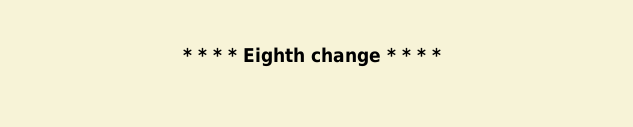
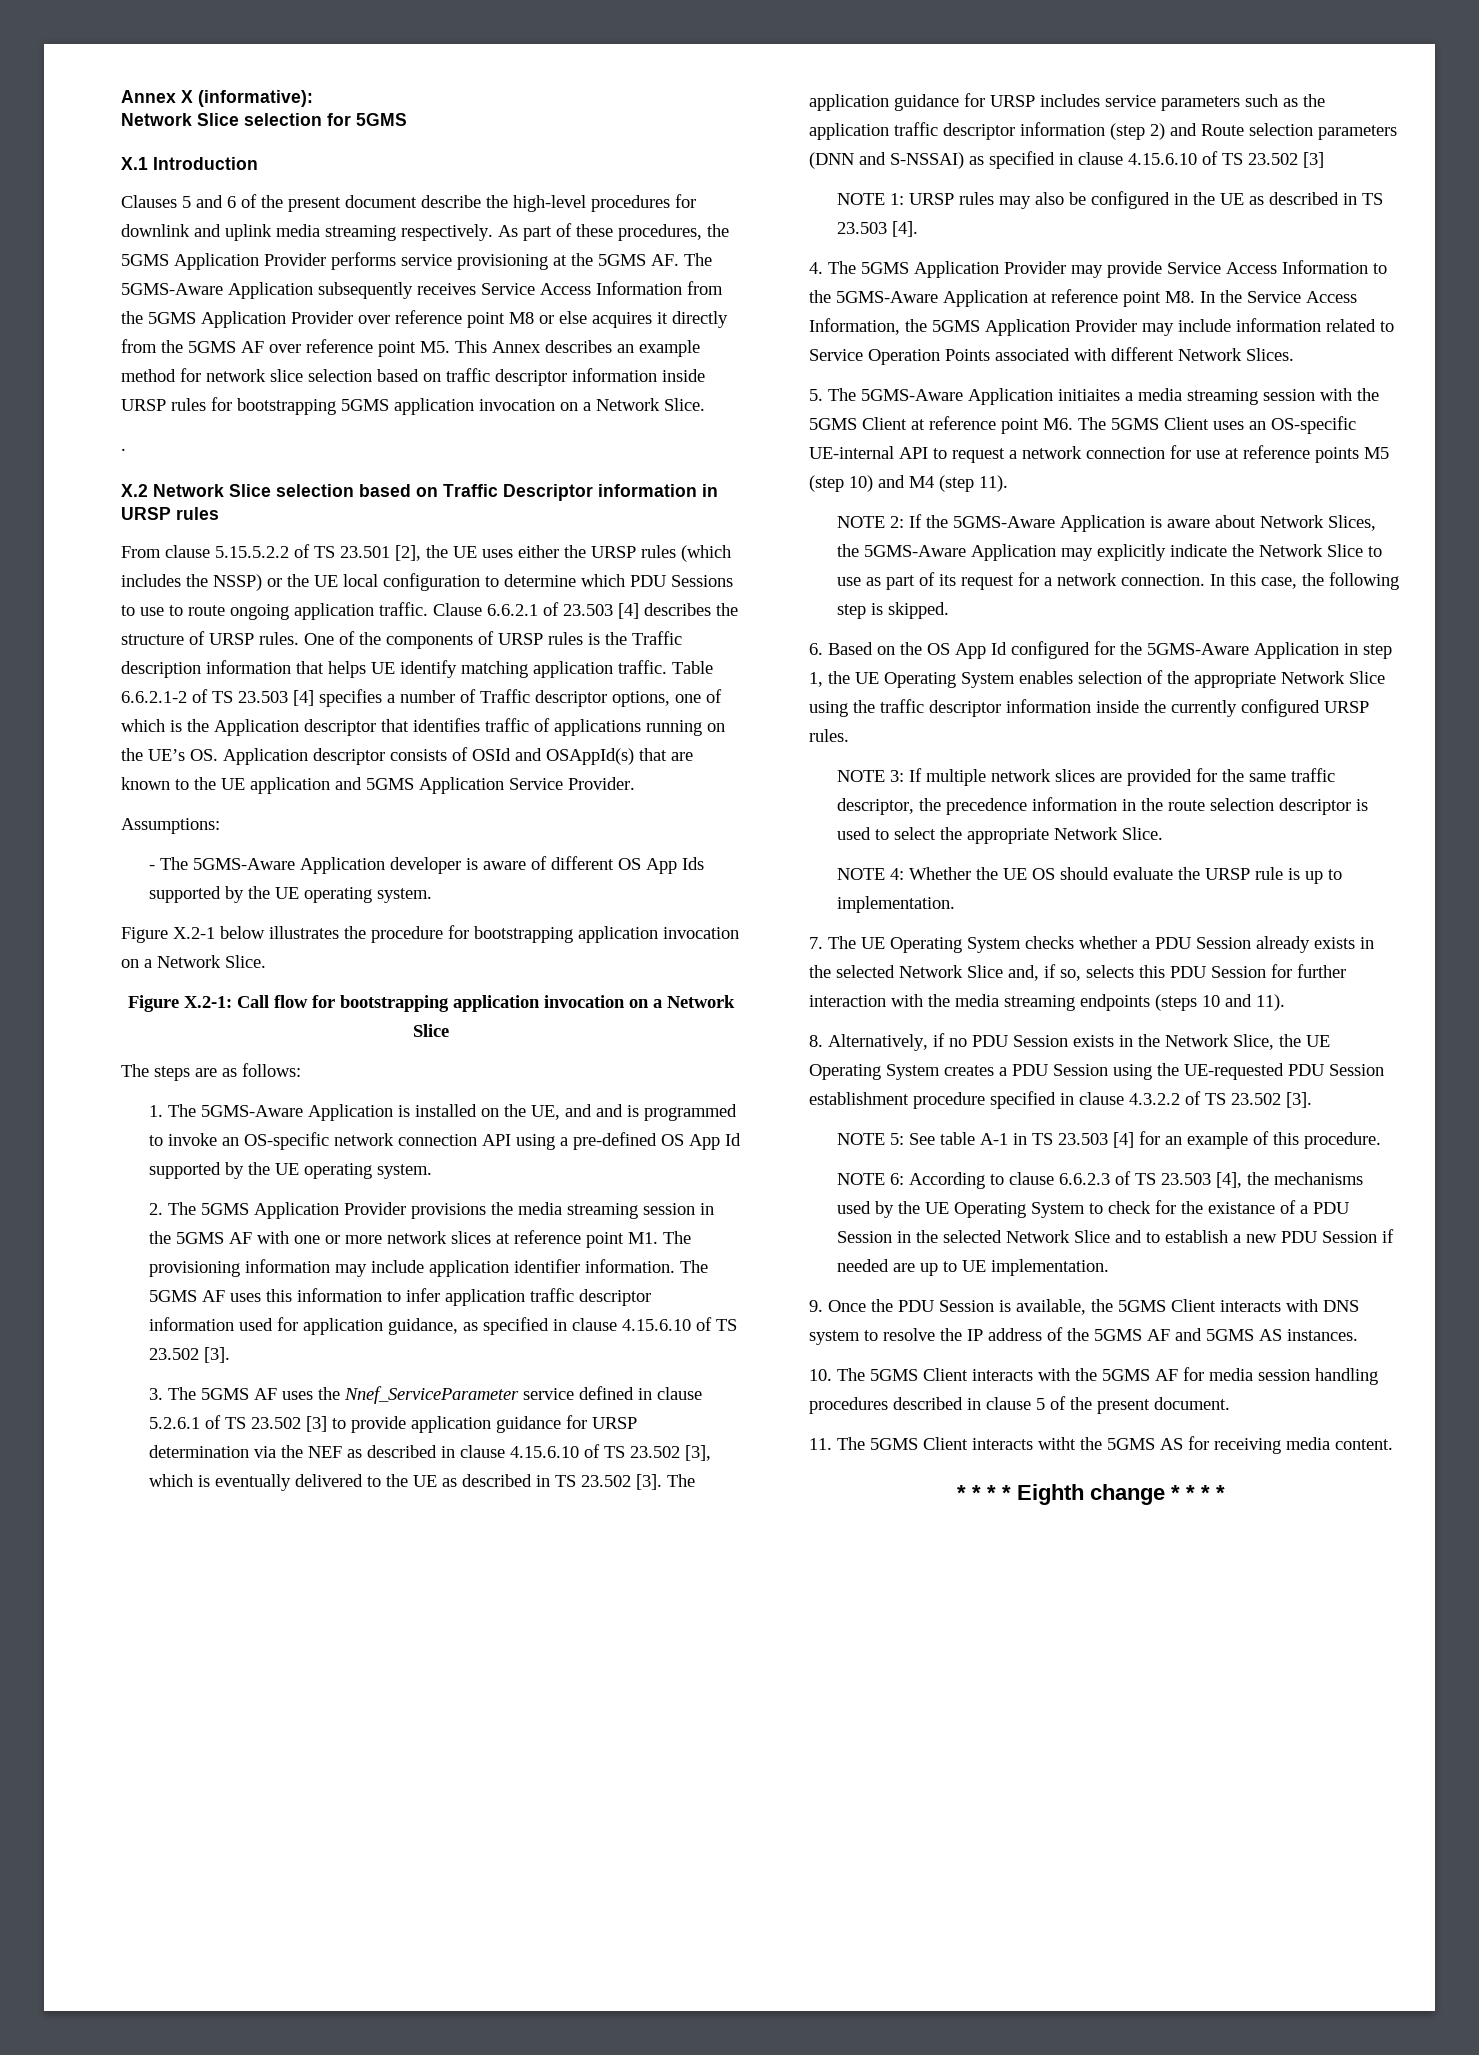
(183, 54) none -> [121,90,313,107] [121,113,407,126] [121,157,258,170] [121,194,696,212] [121,223,729,241] [121,252,712,270] [121,281,723,299] [121,310,728,328] [121,339,700,357] [121,368,705,386] [121,397,705,415] [121,448,126,451] [121,484,718,501] [121,507,219,520] [121,544,731,562] [121,573,733,591] [121,602,738,620] [121,631,682,649] [121,660,713,678] [121,689,722,707] [121,718,725,736] [121,747,693,765] [121,777,635,794] [121,818,220,834] [148,856,704,874] [148,886,432,903] [121,925,739,943] [121,955,266,968] [127,995,735,1012] [412,1024,449,1037] [121,1063,301,1081] [148,1104,737,1121] [148,1132,741,1150] [148,1162,432,1179] [148,1202,714,1219] [148,1230,691,1248] [148,1259,708,1277] [148,1288,651,1306] [148,1317,737,1335] [148,1347,230,1363] [148,1386,702,1404] [148,1415,637,1433] [148,1444,711,1461] [148,1474,695,1491] [808,93,1325,111] [808,122,1397,140] [808,151,1324,169] [836,191,1383,209] [836,221,918,237] [808,260,1387,278] [808,289,1357,307] [808,318,1394,336] [808,347,1294,365] [808,388,1379,405] [808,416,1356,434] [808,445,1389,463] [808,475,1008,492] [836,514,1376,532] [836,544,1382,561] [836,572,1399,590] [836,602,949,619] [808,641,1392,659] [808,670,1385,688] [808,699,1369,717] [808,729,849,742] [836,768,1335,786] [836,797,1368,815] [836,827,1163,844] [836,867,1342,884] [836,896,955,913] [808,936,1374,953] [808,964,1346,981] [808,994,1285,1011] [808,1033,1330,1051] [808,1063,1384,1080] [808,1091,1312,1109] [836,1131,1381,1149] [836,1171,1363,1189] [836,1200,1349,1218] [836,1229,1394,1243] [836,1259,1109,1276] [808,1299,1359,1315] [808,1327,1358,1345] [808,1367,1378,1385] [808,1396,1230,1414] [808,1436,1393,1454] Annex X (informative): // Network Slice selection for 5GMS // X.1 Introduction // Clauses 5 and 6 of the present document describe the high-level procedures for downlink and uplink media streaming respectively. As part of these procedures, the 5GMS Application Provider performs service provisioning at the 5GMS AF. The 5GMS-Aware Application subsequently receives Service Access Information from the 5GMS Application Provider over reference point M8 or else acquires it directly from the 5GMS AF over reference point M5. This Annex describes an example method for network slice selection based on traffic descriptor information inside URSP rules for bootstrapping 5GMS application invocation on a Network Slice. // . // X.2 Network Slice selection based on Traffic Descriptor information in URSP rules // From clause 5.15.5.2.2 of TS 23.501 [2], the UE uses either the URSP rules (which includes the NSSP) or the UE local configuration to determine which PDU Sessions to use to route ongoing application traffic. Clause 6.6.2.1 of 23.503 [4] describes the structure of URSP rules. One of the components of URSP rules is the Traffic description information that helps UE identify matching application traffic. Table 6.6.2.1-2 of TS 23.503 [4] specifies a number of Traffic descriptor options, one of which is the Application descriptor that identifies traffic of applications running on the UE’s OS. Application descriptor consists of OSId and OSAppId(s) that are known to the UE application and 5GMS Application Service Provider. // Assumptions: // - The 5GMS-Aware Application developer is aware of different OS App Ids supported by the UE operating system. // Figure X.2-1 below illustrates the procedure for bootstrapping application invocation on a Network Slice. // Figure X.2-1: Call flow for bootstrapping application invocation on a Network Slice // The steps are as follows: // 1. The 5GMS-Aware Application is installed on the UE, and and is programmed to invoke an OS-specific network connection API using a pre-defined OS App Id supported by the UE operating system. // 2. The 5GMS Application Provider provisions the media streaming session in the 5GMS AF with one or more network slices at reference point M1. The provisioning information may include application identifier information. The 5GMS AF uses this information to infer application traffic descriptor information used for application guidance, as specified in clause 4.15.6.10 of TS 23.502 [3]. // 3. The 5GMS AF uses the Nnef_ServiceParameter service defined in clause 5.2.6.1 of TS 23.502 [3] to provide application guidance for URSP determination via the NEF as described in clause 4.15.6.10 of TS 23.502 [3], which is eventually delivered to the UE as described in TS 23.502 [3]. The application guidance for URSP includes service parameters such as the application traffic descriptor information (step 2) and Route selection parameters (DNN and S-NSSAI) as specified in clause 4.15.6.10 of TS 23.502 [3] // NOTE 1: URSP rules may also be configured in the UE as described in TS 23.503 [4]. // 4. The 5GMS Application Provider may provide Service Access Information to the 5GMS-Aware Application at reference point M8. In the Service Access Information, the 5GMS Application Provider may include information related to Service Operation Points associated with different Network Slices. // 5. The 5GMS-Aware Application initiaites a media streaming session with the 5GMS Client at reference point M6. The 5GMS Client uses an OS-specific UE-internal API to request a network connection for use at reference points M5 (step 10) and M4 (step 11). // NOTE 2: If the 5GMS-Aware Application is aware about Network Slices, the 5GMS-Aware Application may explicitly indicate the Network Slice to use as part of its request for a network connection. In this case, the following step is skipped. // 6. Based on the OS App Id configured for the 5GMS-Aware Application in step 1, the UE Operating System enables selection of the appropriate Network Slice using the traffic descriptor information inside the currently configured URSP rules. // NOTE 3: If multiple network slices are provided for the same traffic descriptor, the precedence information in the route selection descriptor is used to select the appropriate Network Slice. // NOTE 4: Whether the UE OS should evaluate the URSP rule is up to implementation. // 7. The UE Operating System checks whether a PDU Session already exists in the selected Network Slice and, if so, selects this PDU Session for further interaction with the media streaming endpoints (steps 10 and 11). // 8. Alternatively, if no PDU Session exists in the Network Slice, the UE Operating System creates a PDU Session using the UE-requested PDU Session establishment procedure specified in clause 4.3.2.2 of TS 23.502 [3]. // NOTE 5: See table A-1 in TS 23.503 [4] for an example of this procedure. // NOTE 6: According to clause 6.6.2.3 of TS 23.503 [4], the mechanisms used by the UE Operating System to check for the existance of a PDU Session in the selected Network Slice and to establish a new PDU Session if needed are up to UE implementation. // 9. Once the PDU Session is available, the 5GMS Client interacts with DNS system to resolve the IP address of the 5GMS AF and 5GMS AS instances. // 10. The 5GMS Client interacts with the 5GMS AF for media session handling procedures described in clause 5 of the present document. // 11. The 5GMS Client interacts witht the 5GMS AS for receiving media content. //

